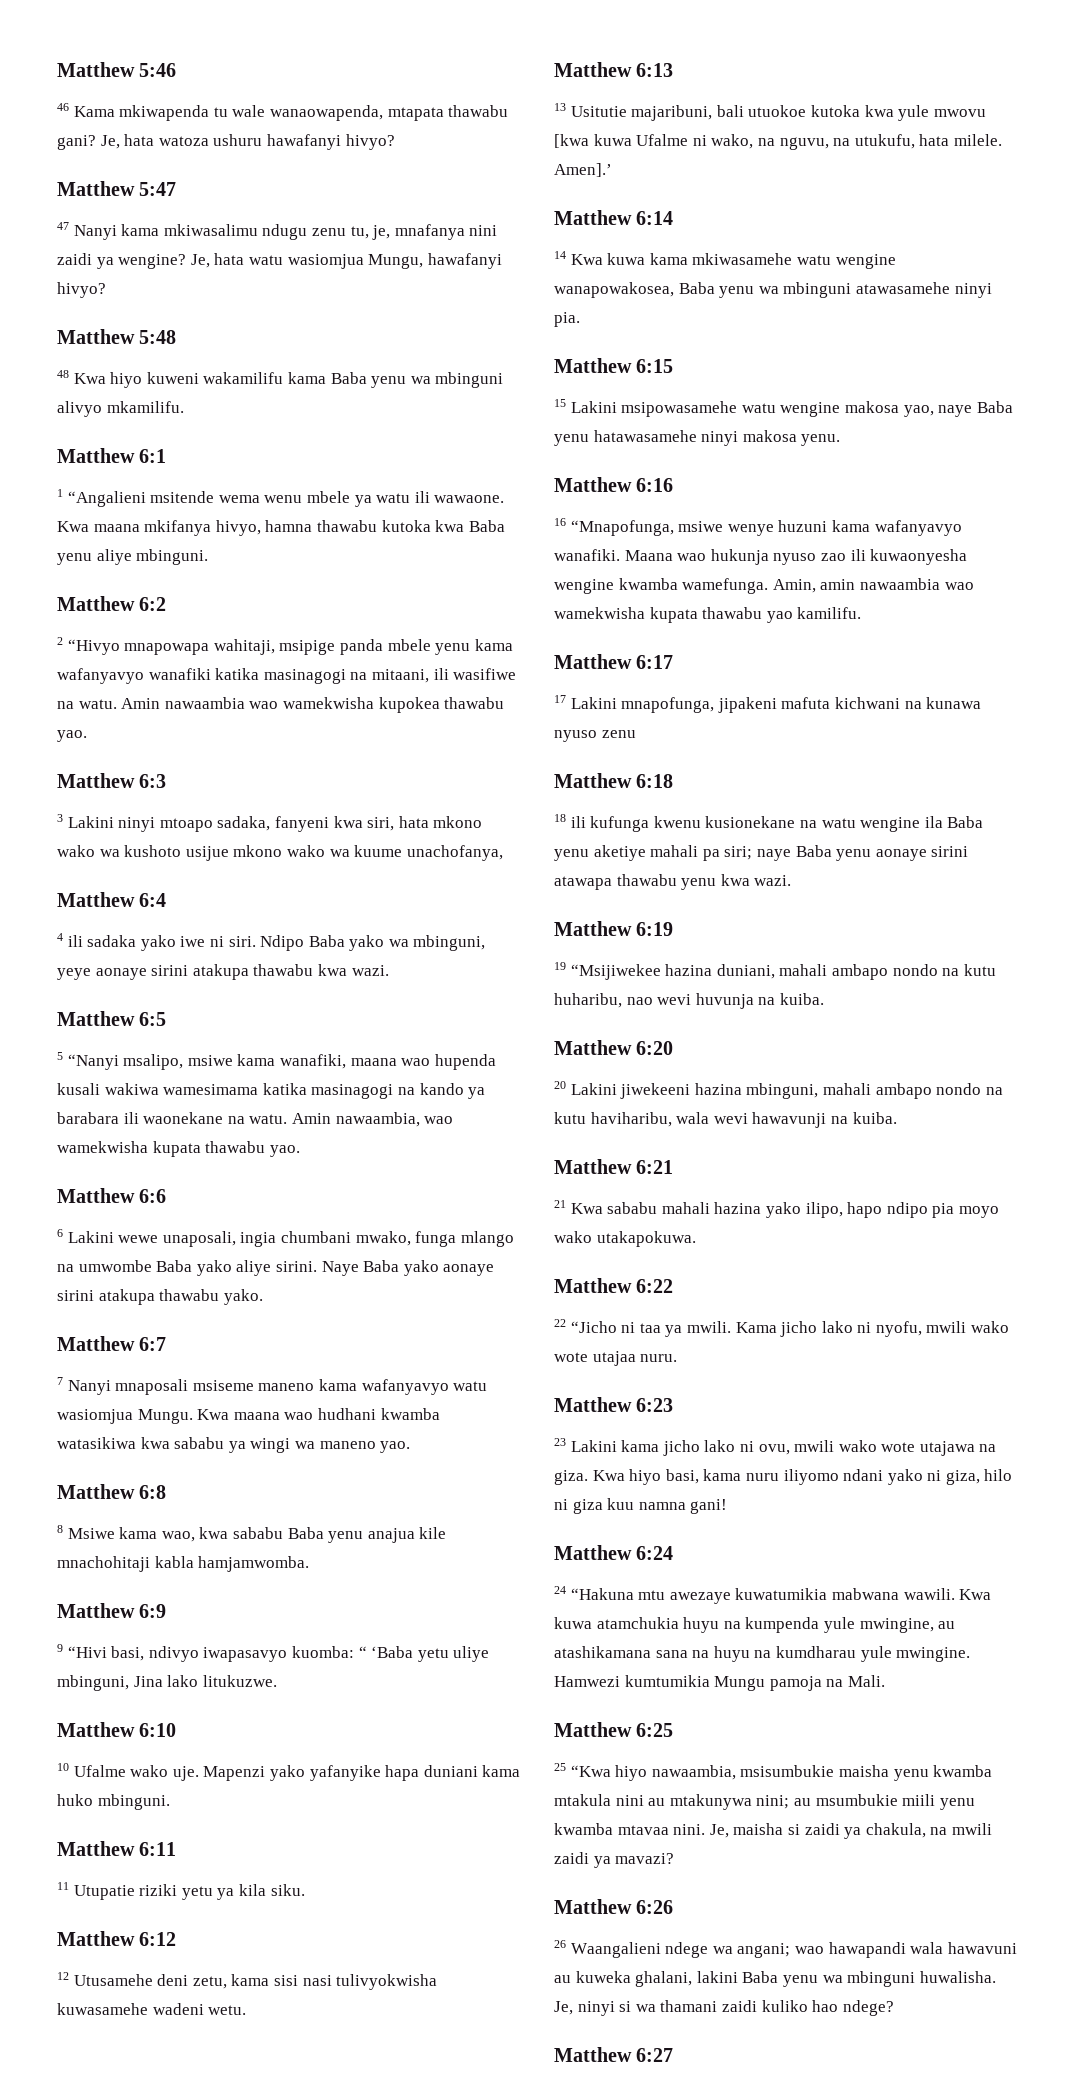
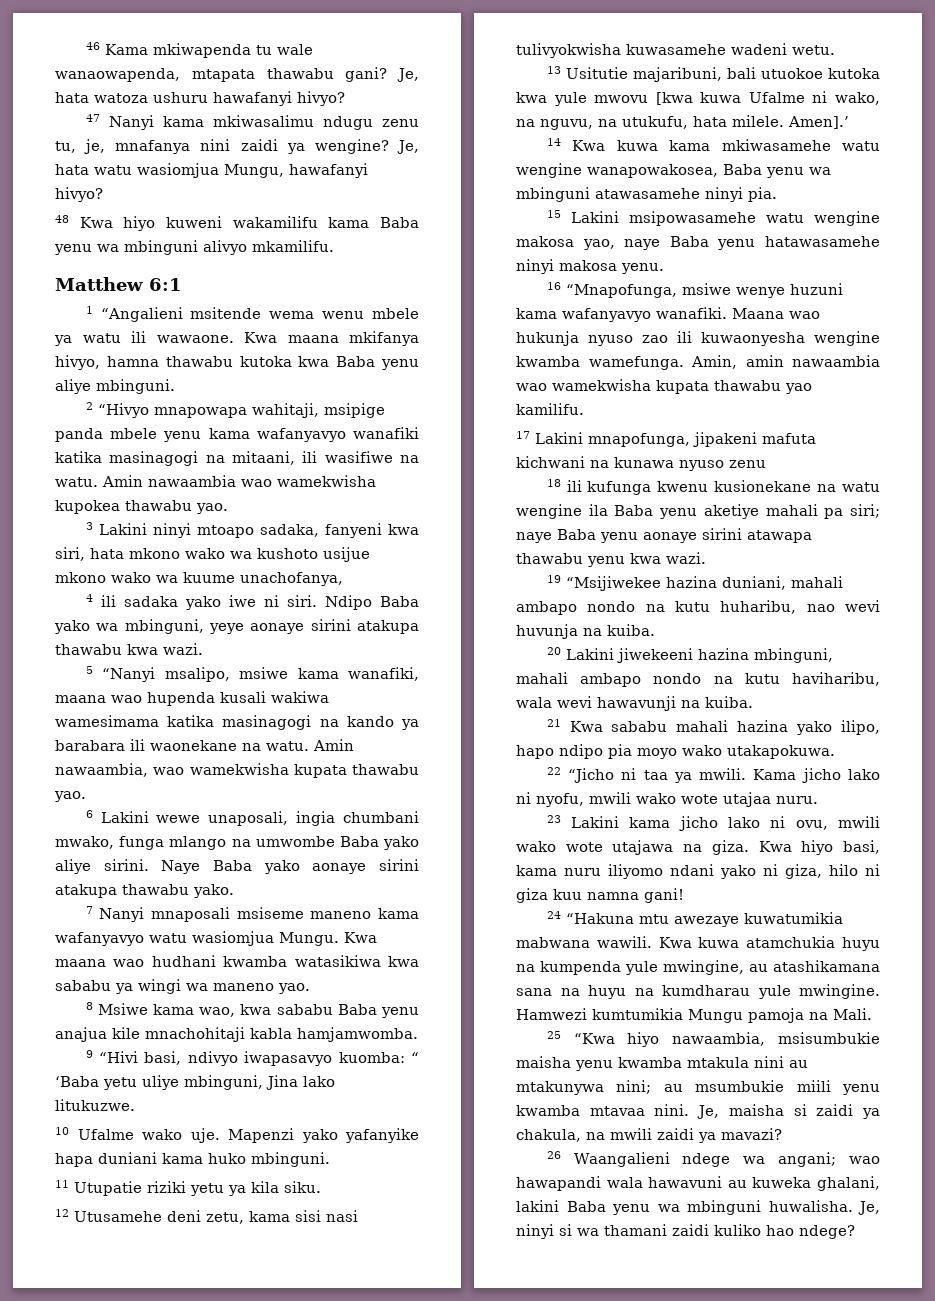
[57,62,177,77] Matthew 5:46 // -> (85, 46) none
[57,181,177,196] // Matthew 5:47 -> (345, 98) none
[57,329,177,344] // Matthew 5:48 -> (103, 194) none
[57,596,167,611] // Matthew 6:2 -> (175, 386) none
[57,773,167,788] // Matthew 6:3 -> (228, 508) none
[57,892,167,907] // Matthew 6:4 -> (343, 579) none
[57,1011,167,1026] // Matthew 6:5 -> (203, 649) none
[57,1188,167,1203] // Matthew 6:6 -> (86, 796) none
[57,1336,167,1351] // Matthew 6:7 -> (234, 891) none
[57,1484,167,1499] // Matthew 6:8 -> (310, 988) none
[57,1603,167,1618] // Matthew 6:9 -> (418, 1034) none
[57,1722,177,1737] // Matthew 6:10 -> (135, 1105) none
[57,1841,177,1856] // Matthew 6:11 -> (330, 1159) none
[57,1931,177,1946] // Matthew 6:12 -> (321, 1187) none
[554,62,674,77] // Matthew 6:13 -> (835, 50) none
[554,210,674,225] // Matthew 6:14 -> (849, 122) none
[554,358,674,373] // Matthew 6:15 -> (777, 194) none
[554,477,674,492] // Matthew 6:16 -> (664, 268) none
[554,654,674,669] // Matthew 6:17 -> (584, 409) none
[554,773,674,788] // Matthew 6:18 -> (766, 464) none
[554,921,674,936] // Matthew 6:19 -> (706, 558) none
[554,1040,674,1055] // Matthew 6:20 -> (655, 630) none
[554,1159,674,1174] // Matthew 6:21 -> (753, 702) none
[554,1278,674,1293] // Matthew 6:22 -> (835, 752) none
[554,1397,674,1412] // Matthew 6:23 -> (818, 800) none
[554,1545,674,1560] // Matthew 6:24 -> (684, 895) none
[554,1722,674,1737] // Matthew 6:25 -> (872, 1014) none
[554,1899,674,1914] // Matthew 6:26 -> (782, 1134) none
[554,2047,674,2062] // Matthew 6:27 -> (855, 1232) none

